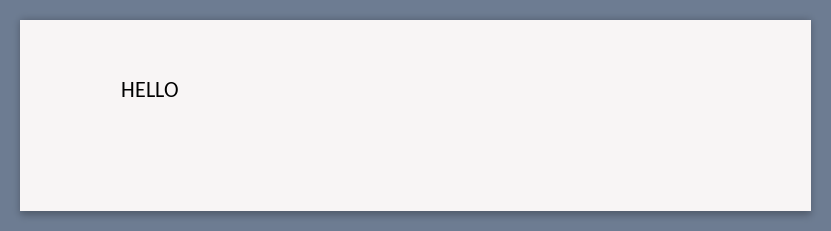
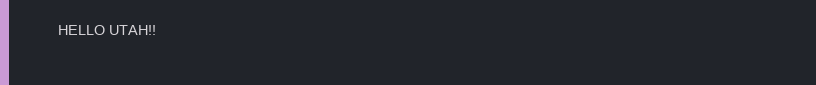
(179, 89) none -> [109,25,156,35] UTAH!!

